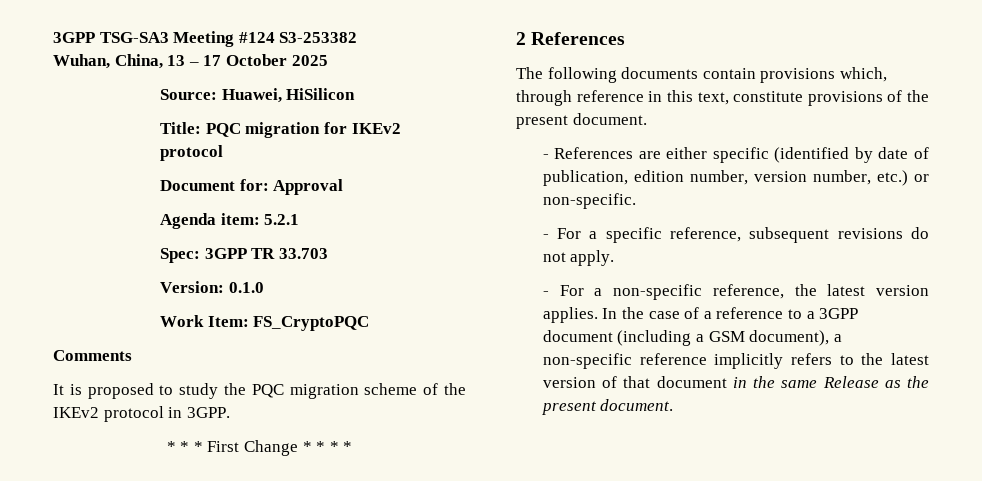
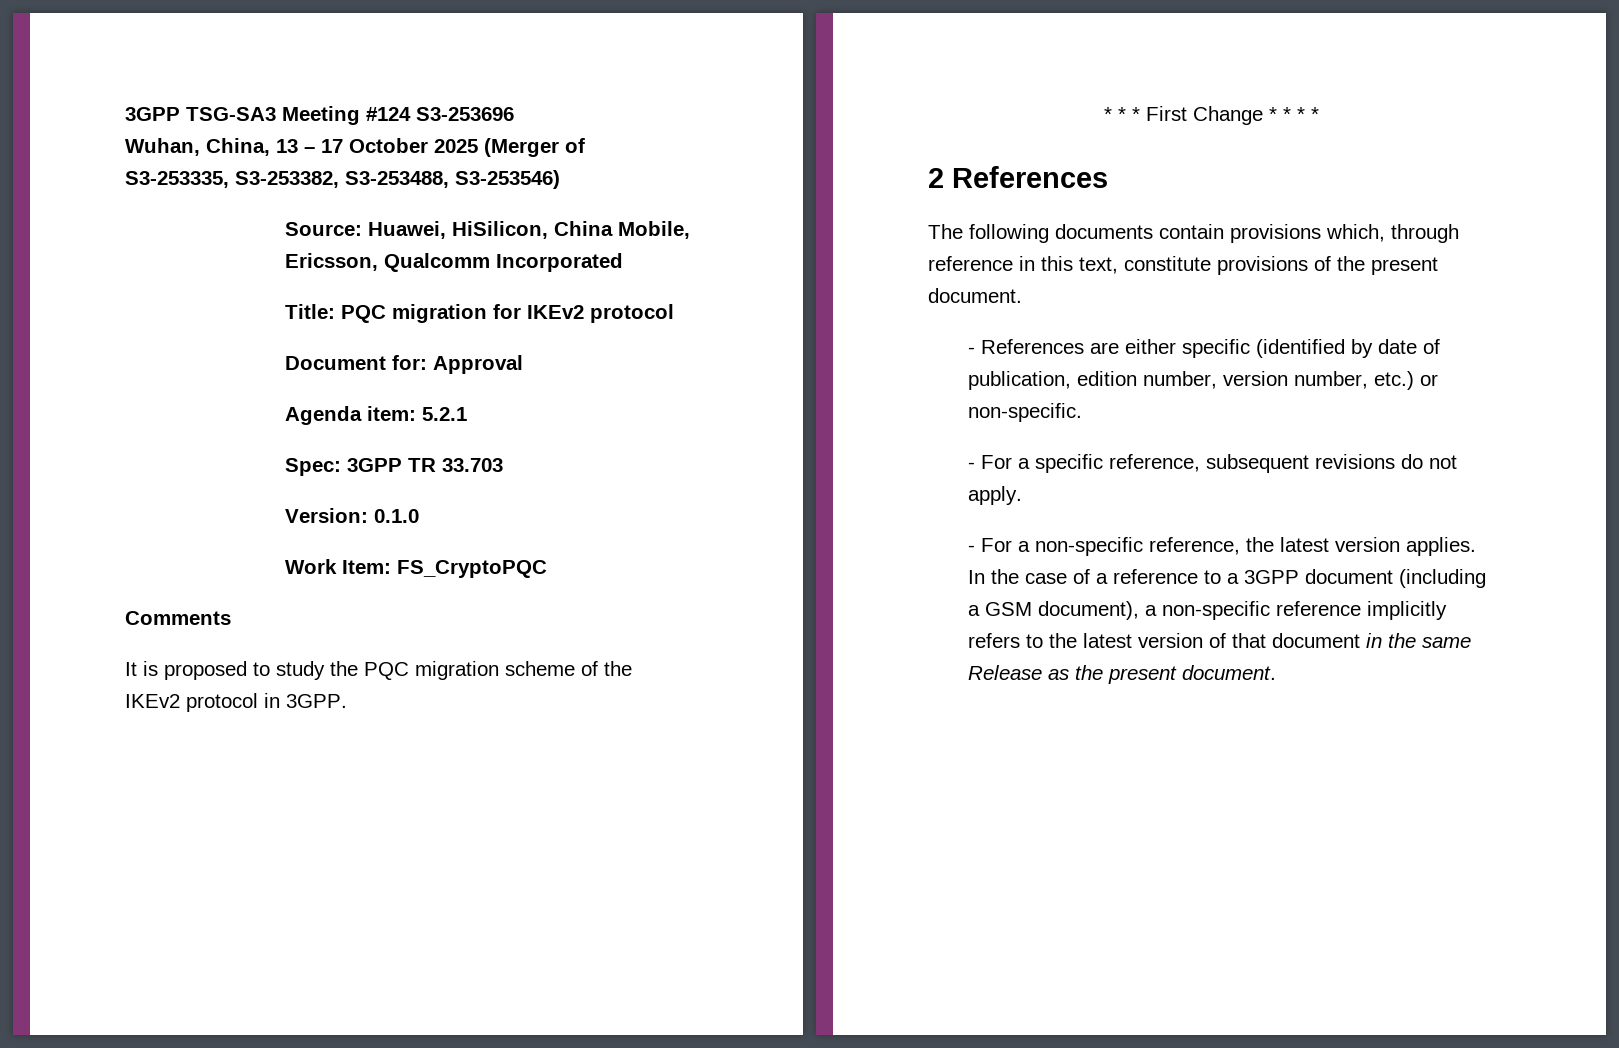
[279,32,358,43] S3-253382 -> [416,107,514,121] S3-253696
[160,88,356,103] // Source: Huawei, HiSilicon -> [484,138,585,157] [125,170,560,189] [284,221,690,239] [284,253,623,272] (Merger of S3-253335, S3-253382, S3-253488, S3-253546) // Source: Huawei, HiSilicon, China Mobile, Ericsson, Qualcomm Incorporated

